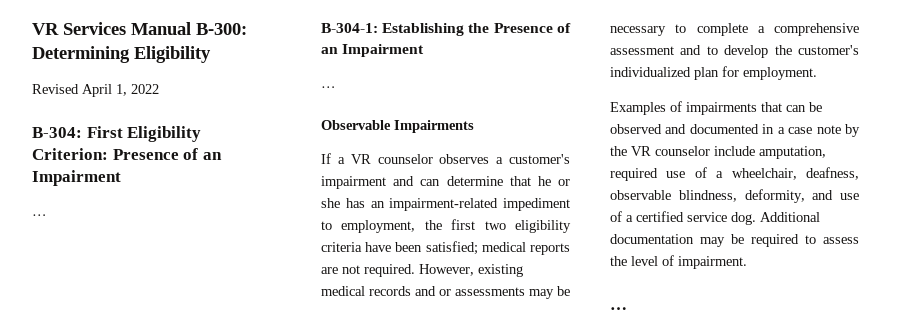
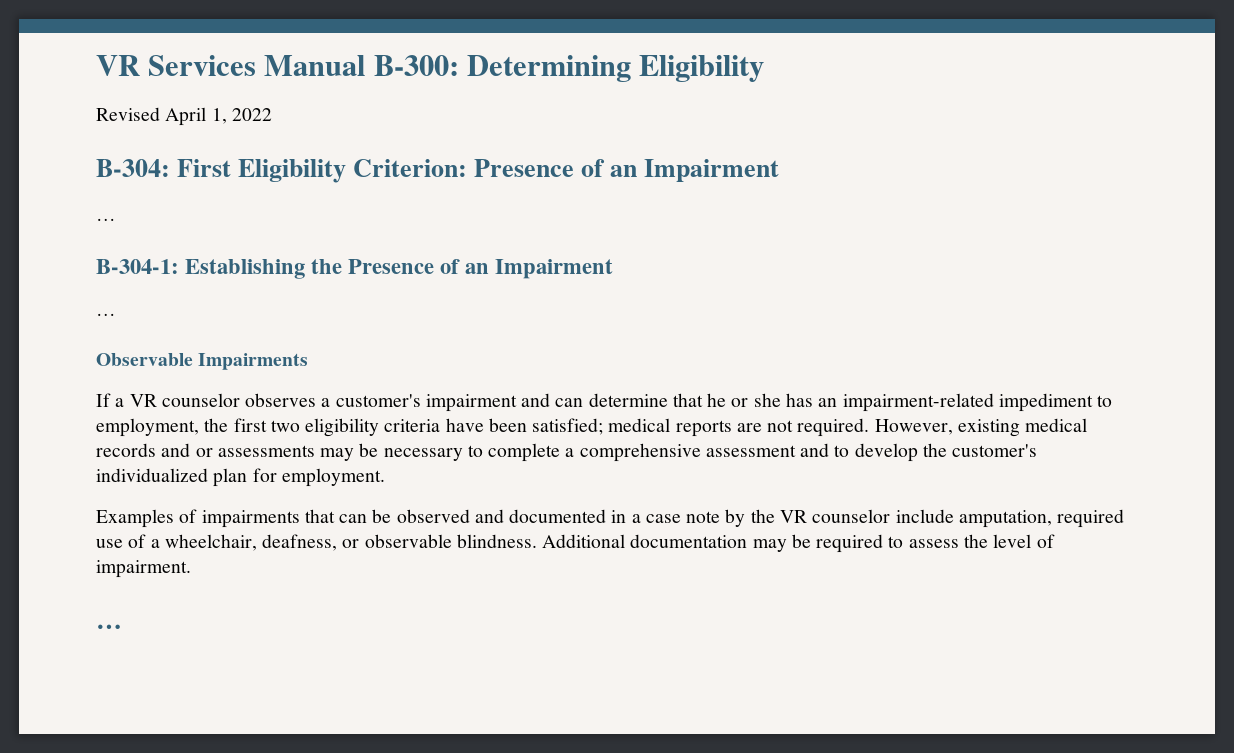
[610,189,859,203] [610,211,756,225] observable blindness, deformity, and use of a certified service dog. -> [342,534,537,548] or observable blindness.

